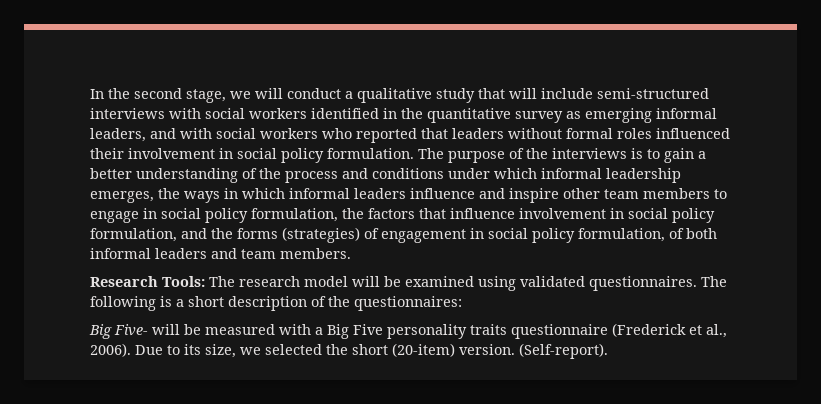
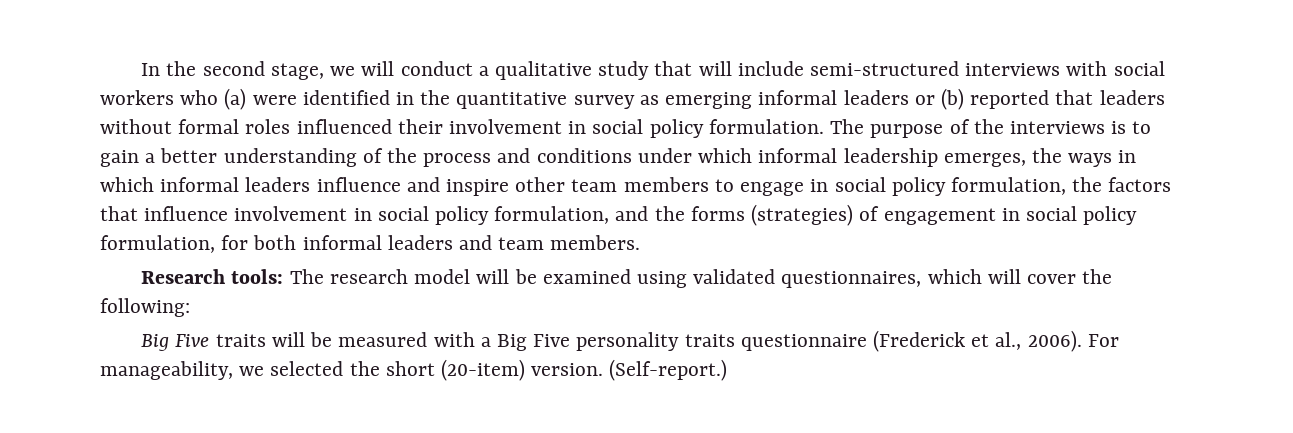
(307, 113) none -> [180,88,297,110] who (a) were
[90,128,352,142] leaders, and with social workers who -> [843,88,964,110] leaders or (b)
[669,228,684,239] of -> [221,235,249,250] for
[162,276,205,287] Tools: -> [231,269,284,284] tools:
[589,276,727,291] [90,296,462,311] [89,324,148,339] questionnaires. The following is a short description of the questionnaires: // Big Five- -> [781,269,1113,288] [100,298,190,317] [141,334,266,351] questionnaires, which will cover the following: // Big Five traits
[135,344,236,358] Due to its size, -> [1087,334,1119,347] [100,361,233,380] For manageability,
[519,343,608,359] (Self-report). -> [609,359,728,381] (Self-report.)

